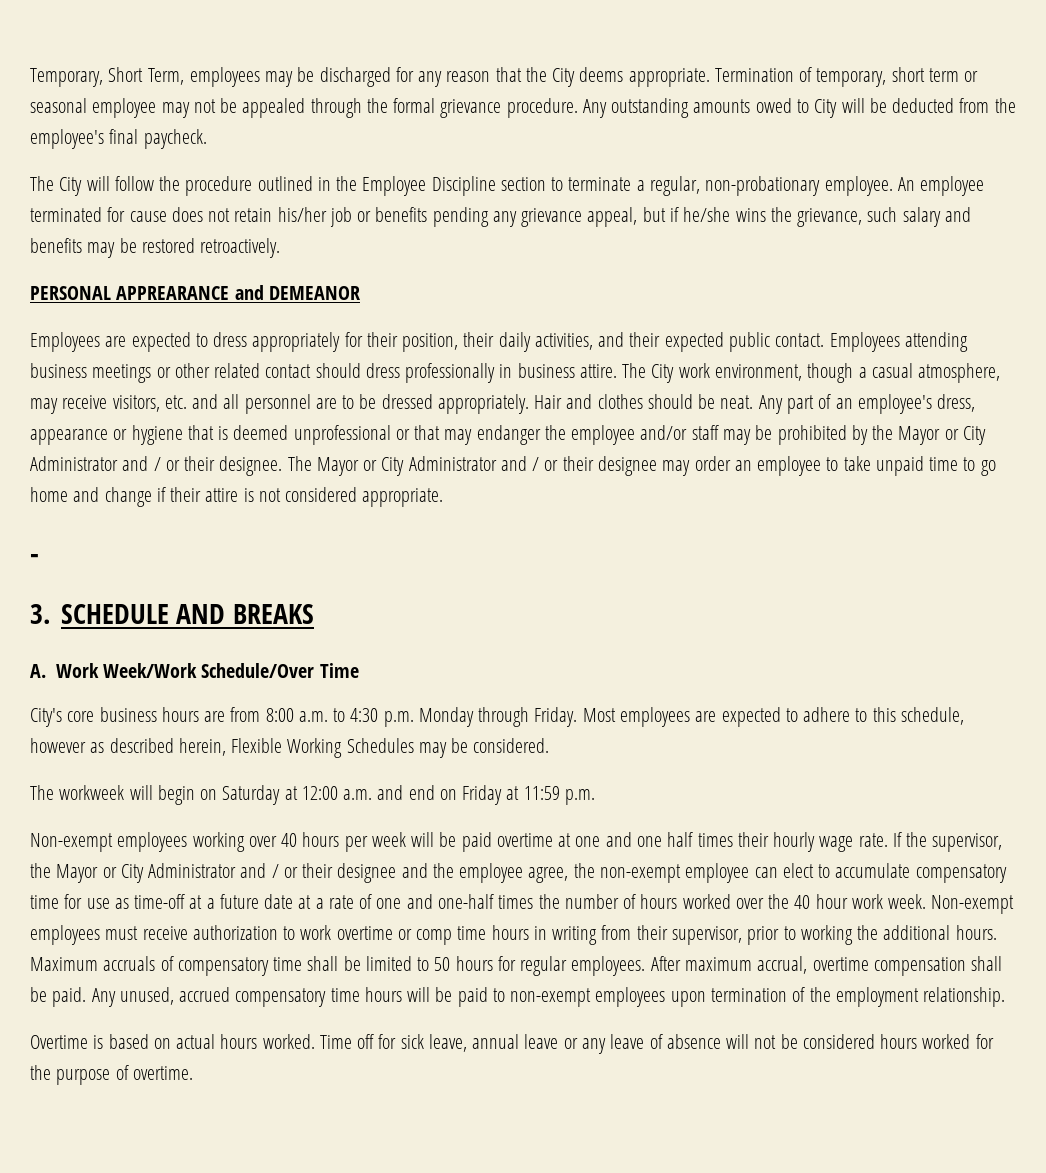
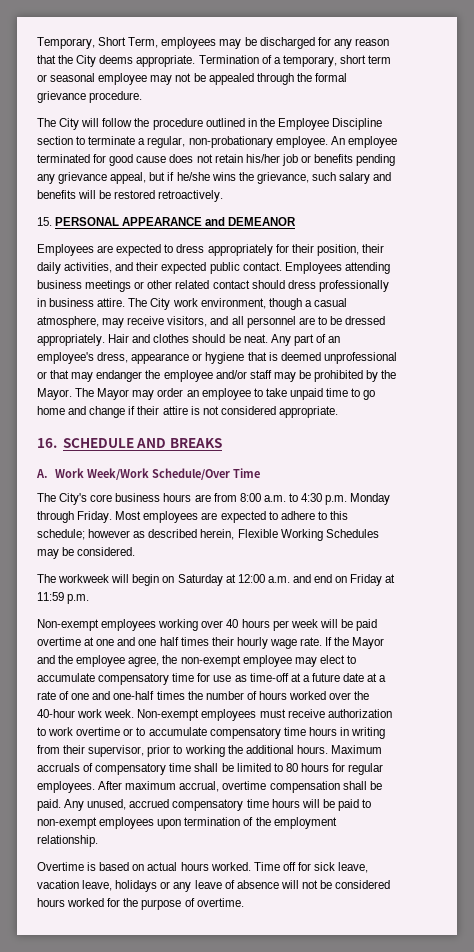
(813, 74) none -> [273,57,281,64] a
[582,98,1016,118] [30,129,207,149] Any outstanding amounts owed to City will be deducted from the employee's final paycheck. -> (143, 97) none
(126, 214) none -> [109,154,134,166] good
[87,242,116,258] may -> [78,190,97,199] will
[30,286,230,300] PERSONAL APPREARANCE -> [37,217,203,226] 15. PERSONAL APPEARANCE
[164,395,187,409] etc. -> (208, 321) none
[898,426,986,445] [30,456,657,476] Mayor or City Administrator and / or their designee. The Mayor or City Administrator and / or their designee -> [37,388,130,400] Mayor. The Mayor
[30,554,39,563] [30,604,51,624] - // 3. -> [37,438,57,448] 16.
(359, 670) none -> [37,493,56,502] The
[900,707,964,725] schedule, -> [37,529,85,540] schedule;
[932,833,1003,852] [30,863,397,883] supervisor, the Mayor or City Administrator and / or their designee -> [352,637,385,649] Mayor
[754,867,778,878] can -> [294,657,317,667] may
[794,894,848,909] 40 hour -> [37,709,75,718] 40-hour
[416,929,453,945] comp -> [136,727,281,739] to accumulate compensatory
[434,957,451,971] 50 -> [285,763,298,772] 80
[472,1034,559,1049] annual leave -> [37,880,158,892] vacation leave, holidays

